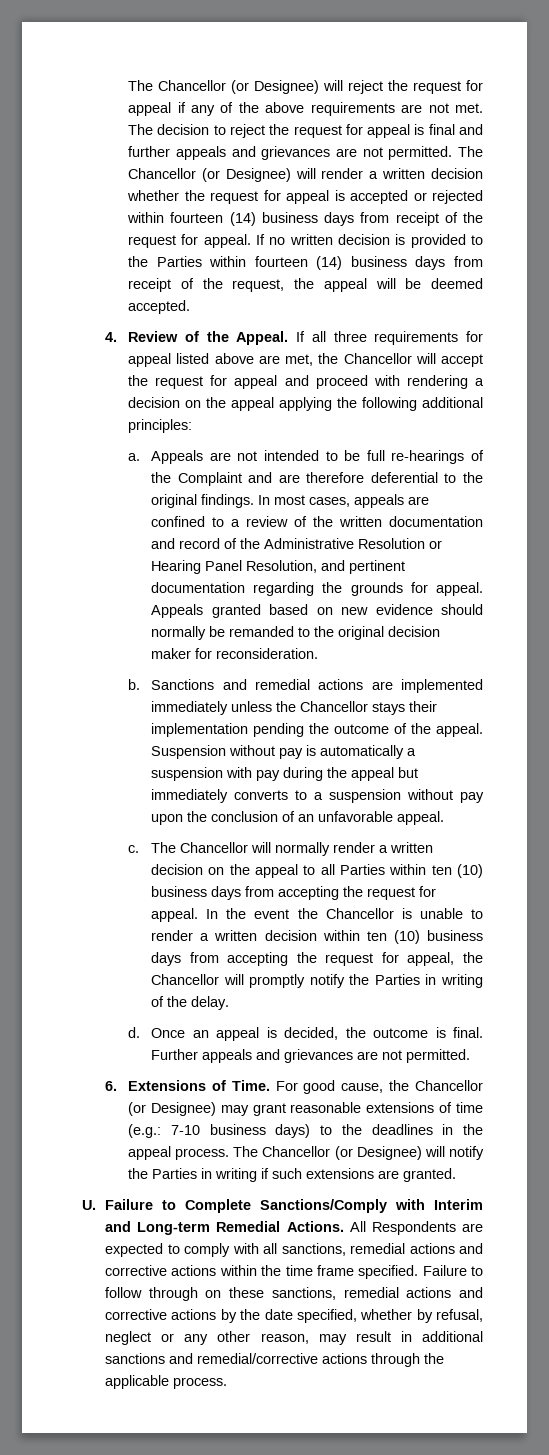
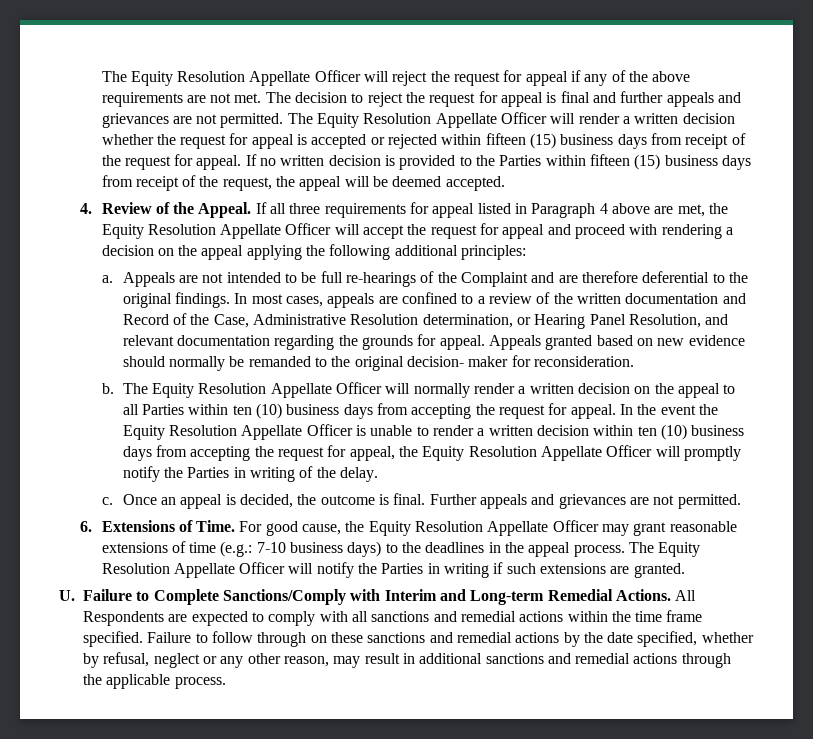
[128,80,320,94] The Chancellor (or Designee) -> [101,70,361,86] The Equity Resolution Appellate Officer
[128,168,291,182] Chancellor (or Designee) -> [317,112,548,128] Equity Resolution Appellate Officer
[170,212,256,226] fourteen (14) -> [485,133,557,149] fifteen (15)
[254,256,343,270] fourteen (14) -> [589,154,661,170] fifteen (15)
(210, 358) none -> [515,203,608,218] in Paragraph 4
[343,353,412,364] Chancellor -> [101,223,332,239] Equity Resolution Appellate Officer
[179,538,261,549] record of the -> [122,313,249,328] Record of the Case,
(426, 543) none -> [422,314,513,328] determination,
[349,560,406,574] pertinent -> [122,335,174,346] relevant
[388,626,441,637] decision -> [407,356,465,367] decision-
[151,679,483,693] [151,701,438,715] [151,723,483,737] [151,745,417,759] [151,767,419,781] [151,789,484,803] [151,811,445,825] [128,842,249,853] Sanctions and remedial actions are implemented immediately unless the Chancellor stays their implementation pending the outcome of the appeal. Suspension without pay is automatically a suspension with pay during the appeal but immediately converts to a suspension without pay upon the conclusion of an unfavorable appeal. // c. The Chancellor -> [122,382,383,398] The Equity Resolution Appellate Officer
[325,908,394,919] Chancellor -> [122,424,353,440] Equity Resolution Appellate Officer
[151,974,220,985] Chancellor -> [422,445,653,461] Equity Resolution Appellate Officer
[128,1027,141,1038] d. -> [101,497,113,505] c.
[414,1080,483,1091] [128,1102,216,1116] Chancellor (or Designee) -> [368,520,599,536] Equity Resolution Appellate Officer
[262,1146,422,1160] Chancellor (or Designee) -> [658,542,701,557] [101,562,286,578] Equity Resolution Appellate Officer
[281,1243,483,1256] [105,1265,168,1276] sanctions, remedial actions and corrective -> [371,611,516,622] sanctions and remedial
[271,1287,483,1300] [105,1309,168,1320] sanctions, remedial actions and corrective -> [367,632,512,643] sanctions and remedial
[197,1353,319,1364] remedial/corrective -> [575,653,631,664] remedial

